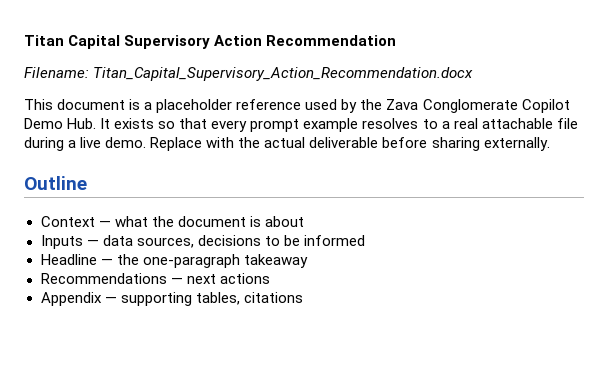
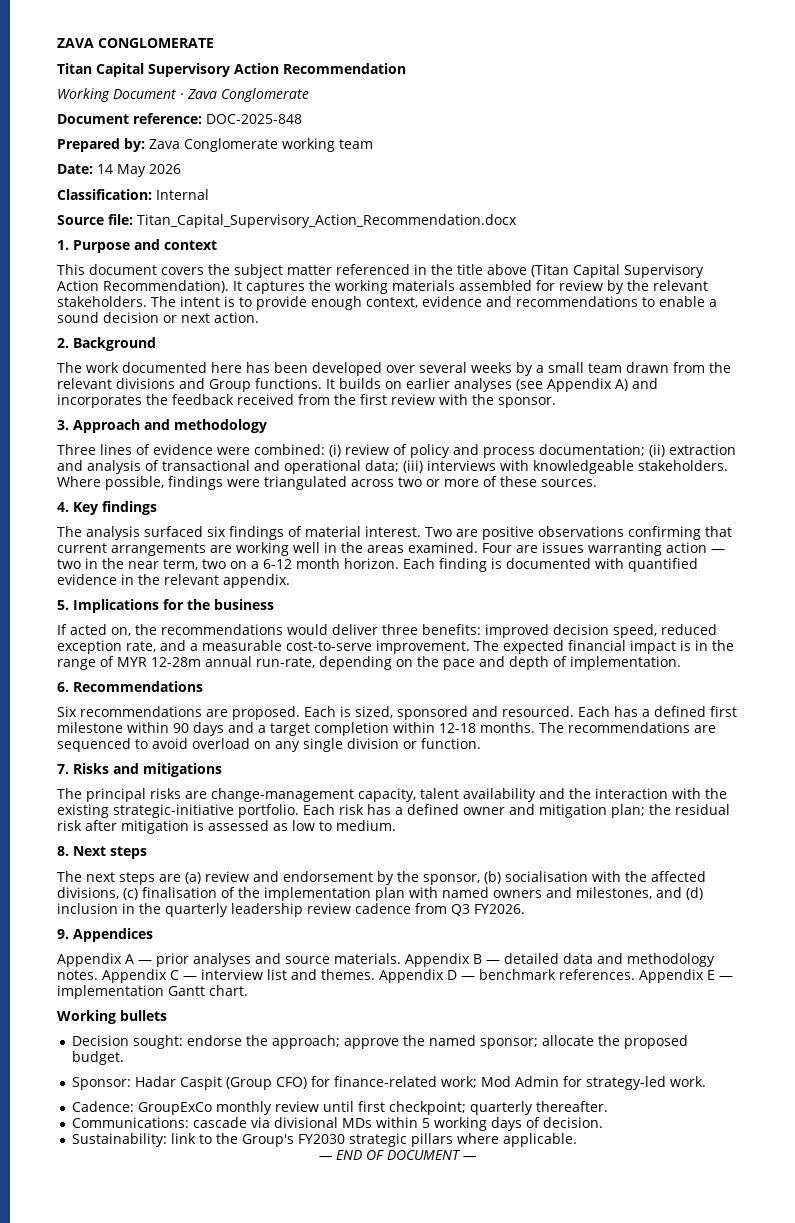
(24, 40) none -> [57,38,214,48] ZAVA CONGLOMERATE //
[24,67,474,81] [24,99,570,113] [24,118,578,132] [24,137,550,151] [24,176,87,190] [40,216,304,227] [40,235,365,249] [40,254,308,268] [40,273,270,284] [40,292,303,306] Filename: Titan_Capital_Supervisory_Action_Recommendation.docx // This document is a placeholder reference used by the Zava Conglomerate Copilot Demo Hub. It exists so that every prompt example resolves to a real attachable file during a live demo. Replace with the actual deliverable before sharing externally. // Outline // Context — what the document is about // Inputs — data sources, decisions to be informed // Headline — the one-paragraph takeaway // Recommendations — next actions // Appendix — supporting tables, citations -> [57,88,309,102] [57,113,302,124] [57,138,373,152] [57,164,181,177] [57,189,209,200] [57,214,517,228] [57,239,217,253] [57,264,704,278] [57,280,708,294] [57,296,717,310] [57,312,259,323] [57,337,156,351] [57,362,731,376] [57,378,658,392] [57,394,556,408] [57,419,267,433] [57,444,736,458] [57,460,728,474] [57,476,597,490] [57,501,157,515] [57,526,732,540] [57,542,725,556] [57,558,698,572] [57,574,290,588] [57,599,274,613] [57,624,717,638] [57,640,734,654] [57,656,681,670] [57,681,203,692] [57,706,737,720] [57,722,716,736] [57,738,481,752] [57,763,222,777] [57,788,727,802] [57,804,730,818] [57,820,396,834] [57,846,147,859] [57,871,706,885] [57,887,703,901] [57,903,525,917] [57,928,153,942] [57,953,715,967] [57,969,733,983] [57,985,248,999] [57,1010,167,1024] [71,1035,688,1049] [71,1051,124,1065] [71,1076,706,1090] [71,1101,608,1115] [71,1117,603,1131] [71,1133,577,1147] [319,1150,476,1160] Working Document · Zava Conglomerate // Document reference: DOC-2025-848 // Prepared by: Zava Conglomerate working team // Date: 14 May 2026 // Classification: Internal // Source file: Titan_Capital_Supervisory_Action_Recommendation.docx // 1. Purpose and context // This document covers the subject matter referenced in the title above (Titan Capital Supervisory Action Recommendation). It captures the working materials assembled for review by the relevant stakeholders. The intent is to provide enough context, evidence and recommendations to enable a sound decision or next action. // 2. Background // The work documented here has been developed over several weeks by a small team drawn from the relevant divisions and Group functions. It builds on earlier analyses (see Appendix A) and incorporates the feedback received from the first review with the sponsor. // 3. Approach and methodology // Three lines of evidence were combined: (i) review of policy and process documentation; (ii) extraction and analysis of transactional and operational data; (iii) interviews with knowledgeable stakeholders. Where possible, findings were triangulated across two or more of these sources. // 4. Key findings // The analysis surfaced six findings of material interest. Two are positive observations confirming that current arrangements are working well in the areas examined. Four are issues warranting action — two in the near term, two on a 6-12 month horizon. Each finding is documented with quantified evidence in the relevant appendix. // 5. Implications for the business // If acted on, the recommendations would deliver three benefits: improved decision speed, reduced exception rate, and a measurable cost-to-serve improvement. The expected financial impact is in the range of MYR 12-28m annual run-rate, depending on the pace and depth of implementation. // 6. Recommendations // Six recommendations are proposed. Each is sized, sponsored and resourced. Each has a defined first milestone within 90 days and a target completion within 12-18 months. The recommendations are sequenced to avoid overload on any single division or function. // 7. Risks and mitigations // The principal risks are change-management capacity, talent availability and the interaction with the existing strategic-initiative portfolio. Each risk has a defined owner and mitigation plan; the residual risk after mitigation is assessed as low to medium. // 8. Next steps // The next steps are (a) review and endorsement by the sponsor, (b) socialisation with the affected divisions, (c) finalisation of the implementation plan with named owners and milestones, and (d) inclusion in the quarterly leadership review cadence from Q3 FY2026. // 9. Appendices // Appendix A — prior analyses and source materials. Appendix B — detailed data and methodology notes. Appendix C — interview list and themes. Appendix D — benchmark references. Appendix E — implementation Gantt chart. // Working bullets // Decision sought: endorse the approach; approve the named sponsor; allocate the proposed budget. // Sponsor: Hadar Caspit (Group CFO) for finance-related work; Mod Admin for strategy-led work. // Cadence: GroupExCo monthly review until first checkpoint; quarterly thereafter. // Communications: cascade via divisional MDs within 5 working days of decision. // Sustainability: link to the Group's FY2030 strategic pillars where applicable. // — END OF DOCUMENT —

